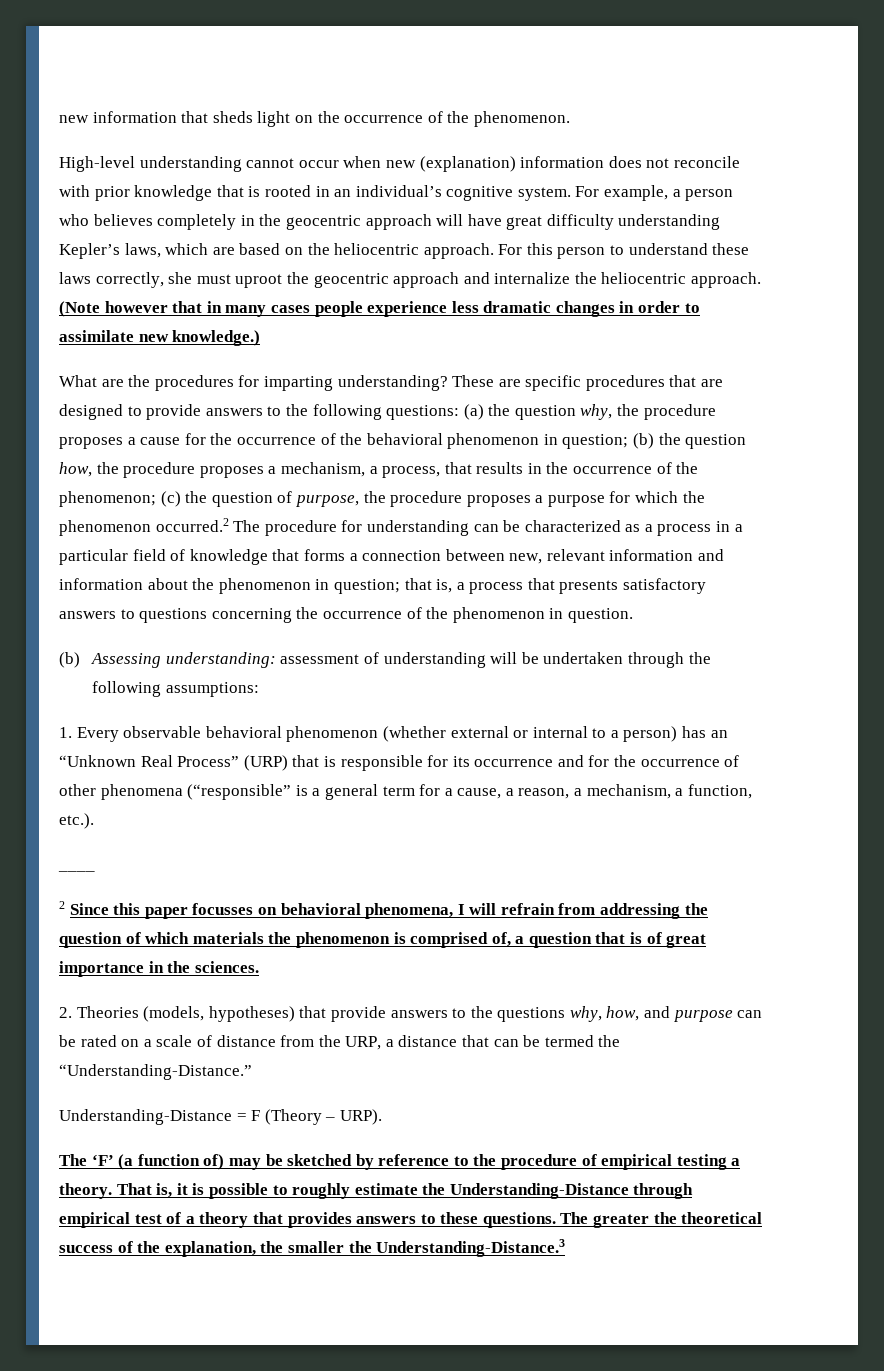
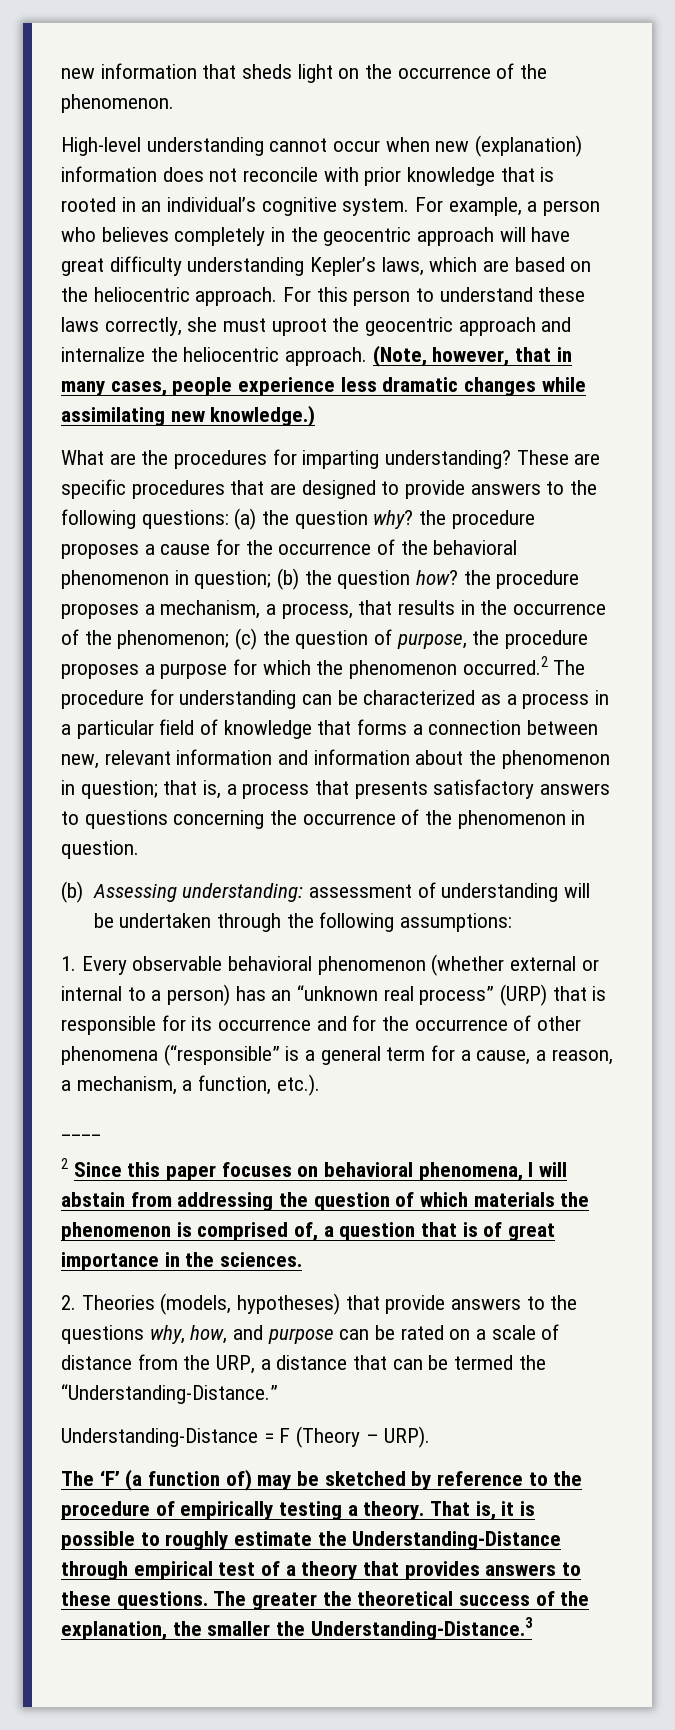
[59,301,168,317] (Note however -> [372,345,510,367] (Note, however,
[270,305,310,313] cases -> [110,381,167,397] cases,
[619,301,700,313] [59,330,134,342] in order to assimilate -> [541,377,586,392] [61,407,165,426] while assimilating
[580,404,613,420] why, -> [373,510,414,529] why?
[59,462,92,477] how, -> [416,570,459,585] how?
[59,755,240,767] “Unknown Real Process” -> [297,985,495,1005] “unknown real process”
[192,903,254,915] focusses -> [221,1162,292,1177] focuses
[500,903,555,915] refrain -> [61,1192,125,1207] abstain
[601,1154,673,1170] empirical -> [180,1501,274,1520] empirically

